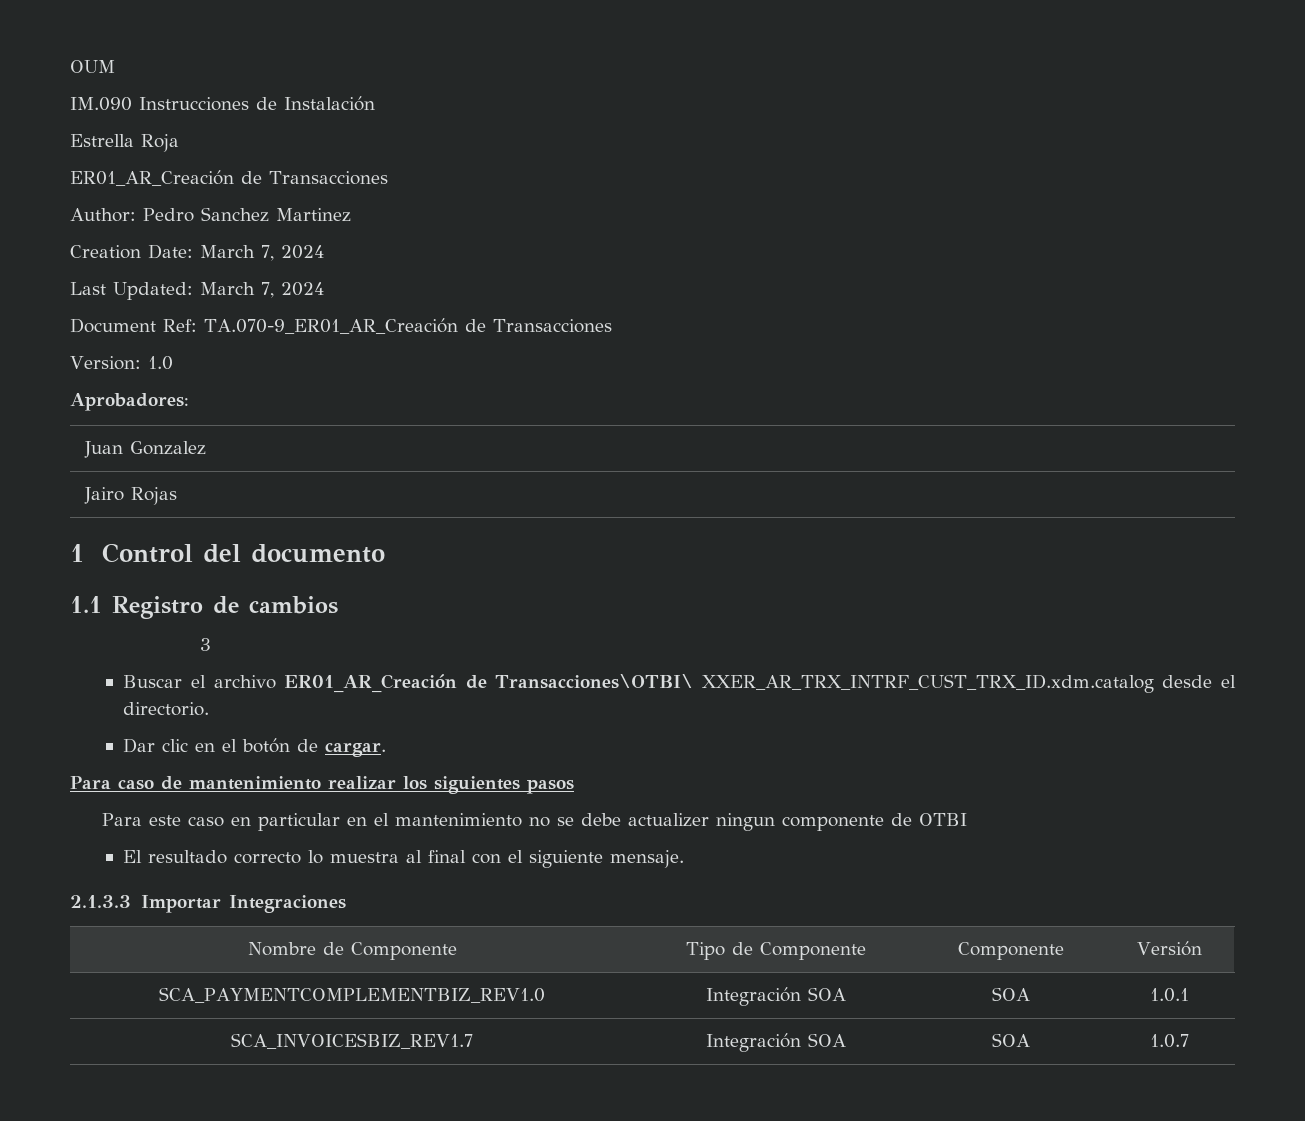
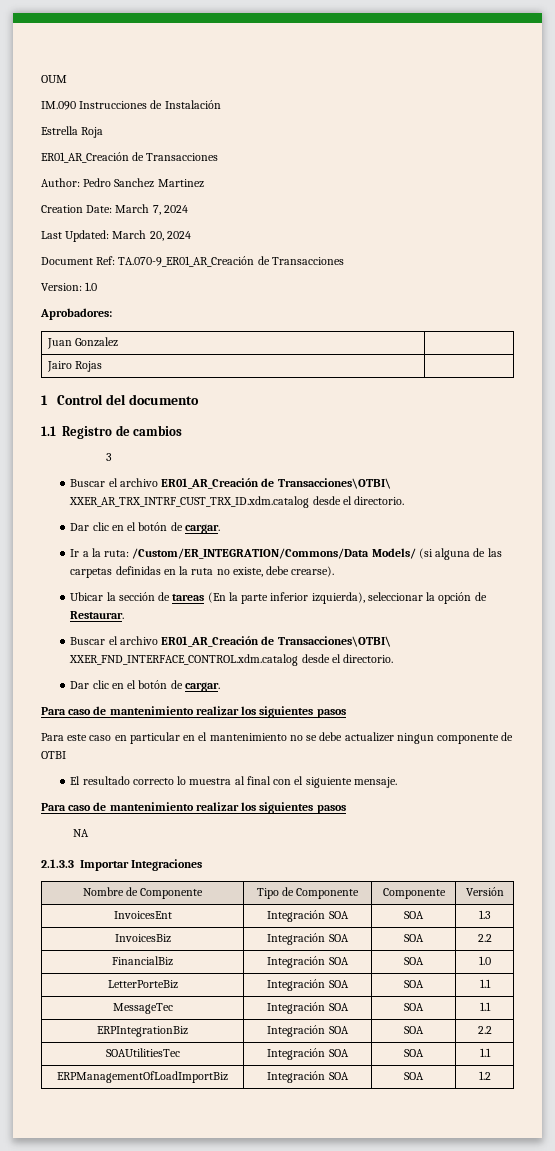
[261,282,274,298] 7, -> [149,231,164,241] 20,
(387, 749) none -> [70,548,502,560] [70,566,335,578] [70,592,487,604] [70,611,125,619] [70,636,391,647] [69,654,394,666] [70,680,220,692] // Ir a la ruta: /Custom/ER_INTEGRATION/Commons/Data Models/ (si alguna de las carpetas definidas en la ruta no existe, debe crearse). // Ubicar la sección de tareas (En la parte inferior izquierda), seleccionar la opción de Restaurar. // Buscar el archivo ER01_AR_Creación de Transacciones\OTBI\ XXER_FND_INTERFACE_CONTROL.xdm.catalog desde el directorio. // Dar clic en el botón de cargar.
(685, 859) none -> [41,802,346,814] [73,829,90,837] // Para caso de mantenimiento realizar los siguientes pasos // NA
[159,987,546,1003] [706,987,846,1006] [992,987,1030,1001] [1149,988,1189,1002] [231,1033,474,1049] [706,1033,846,1052] [992,1033,1030,1047] [1149,1034,1189,1048] SCA_PAYMENTCOMPLEMENTBIZ_REV1.0 | Integración SOA | SOA | 1.0.1 // SCA_INVOICESBIZ_REV1.7 | Integración SOA | SOA | 1.0.7 -> [113,911,172,919] [267,910,349,922] [404,911,424,919] [478,910,491,919] [114,934,171,943] [267,933,349,945] [404,934,424,942] [477,934,492,942] [112,956,173,966] [267,956,349,968] [404,957,424,965] [478,956,491,965] [107,980,178,989] [267,979,349,991] [404,980,424,988] [479,979,491,988] [112,1003,173,1014] [267,1002,349,1014] [404,1003,424,1011] [479,1002,491,1011] [97,1026,188,1037] [267,1025,349,1037] [404,1026,424,1034] [477,1026,492,1034] [105,1048,180,1057] [267,1048,349,1060] [404,1049,424,1057] [479,1048,491,1057] [56,1071,228,1083] [267,1071,349,1083] [404,1072,424,1080] [478,1071,491,1080] InvoicesEnt | Integración SOA | SOA | 1.3 // InvoicesBiz | Integración SOA | SOA | 2.2 // FinancialBiz | Integración SOA | SOA | 1.0 // LetterPorteBiz | Integración SOA | SOA | 1.1 // MessageTec | Integración SOA | SOA | 1.1 // ERPIntegrationBiz | Integración SOA | SOA | 2.2 // SOAUtilitiesTec | Integración SOA | SOA | 1.1 // ERPManagementOfLoadImportBiz | Integración SOA | SOA | 1.2

